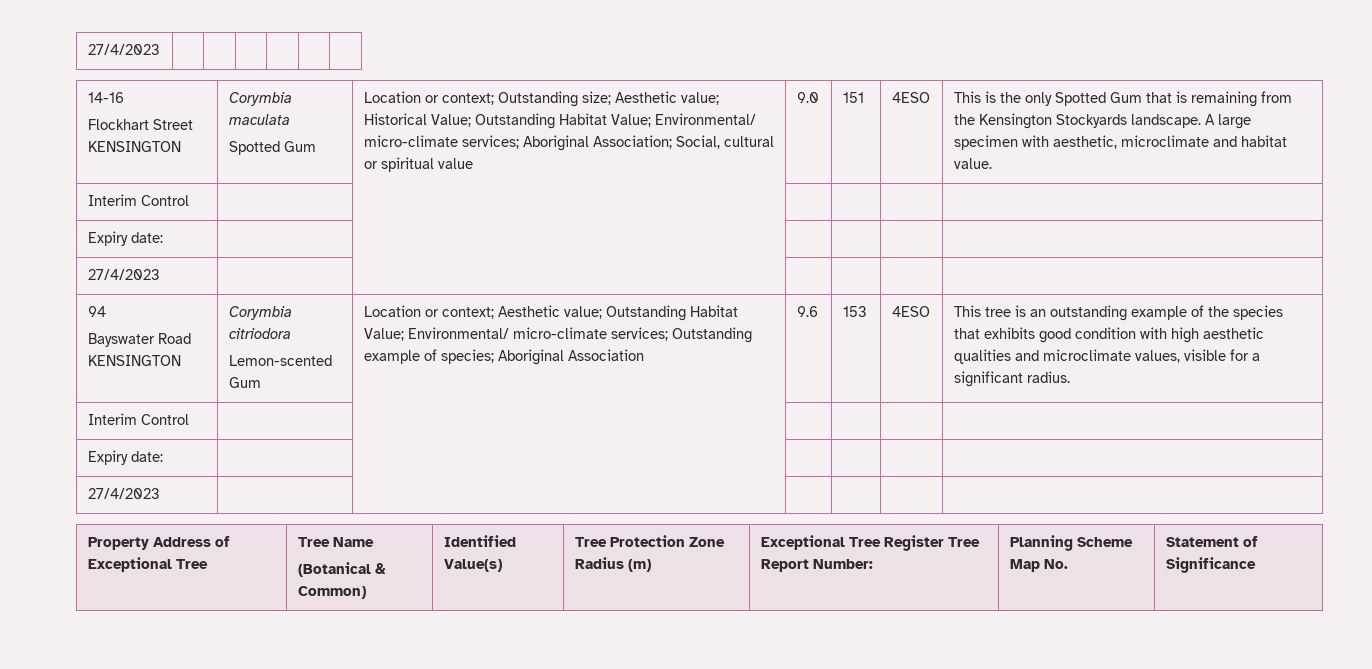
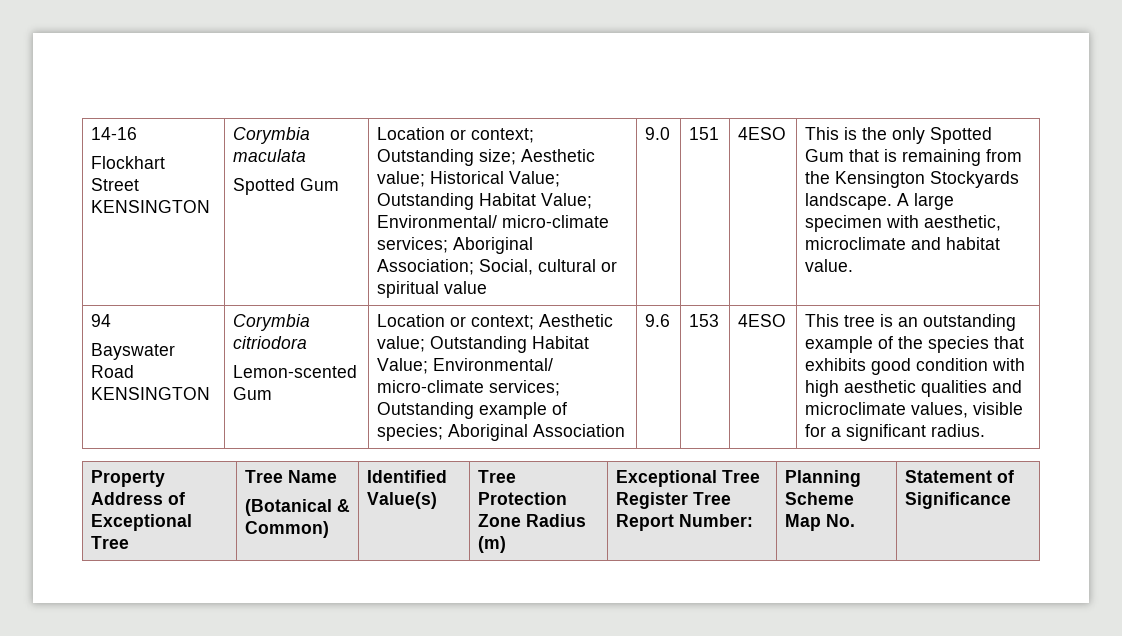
[87,44,160,55] 27/4/2023 | | | | | | // -> (90, 133) none
[87,194,189,206] [87,231,163,246] [87,269,160,280] // Interim Control | | | | | | // Expiry date: | | | | | | // 27/4/2023 | | | | | | -> (853, 265) none
[87,413,189,425] [87,450,163,465] [87,488,160,499] // Interim Control | | | | | | // Expiry date: | | | | | | // 27/4/2023 | | | | | | -> (985, 430) none

